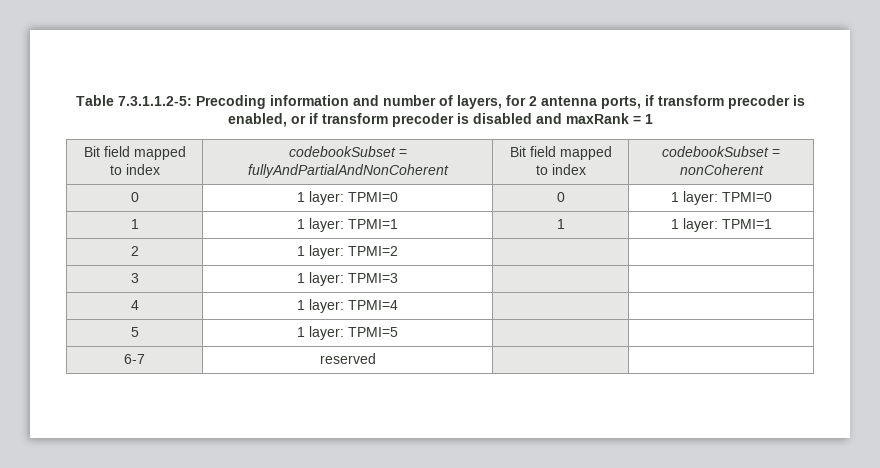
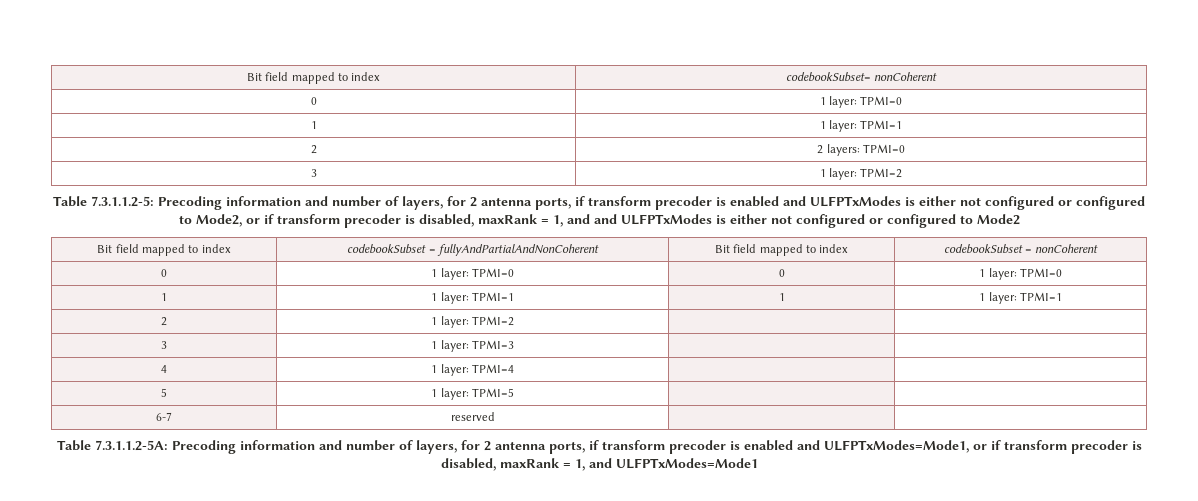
(75, 100) none -> [246,72,381,84] [785,72,938,82] [310,97,317,105] [819,96,903,108] [310,121,317,129] [819,120,903,132] [310,145,317,154] [817,144,905,156] [310,169,317,177] [819,168,903,180] Bit field mapped to index | codebookSubset= nonCoherent // 0 | 1 layer: TPMI=0 // 1 | 1 layer: TPMI=1 // 2 | 2 layers: TPMI=0 // 3 | 1 layer: TPMI=2 //
[227,113,653,127] enabled, or if transform precoder is disabled and maxRank = 1 -> [730,196,1145,210] [178,214,1020,228] enabled and ULFPTxModes is either not configured or configured to Mode2, or if transform precoder is disabled, maxRank = 1, and and ULFPTxModes is either not configured or configured to Mode2
(376, 358) none -> [56,440,1142,454] [440,458,758,471] // Table 7.3.1.1.2-5A: Precoding information and number of layers, for 2 antenna ports, if transform precoder is enabled and ULFPTxModes=Mode1, or if transform precoder is disabled, maxRank = 1, and ULFPTxModes=Mode1

